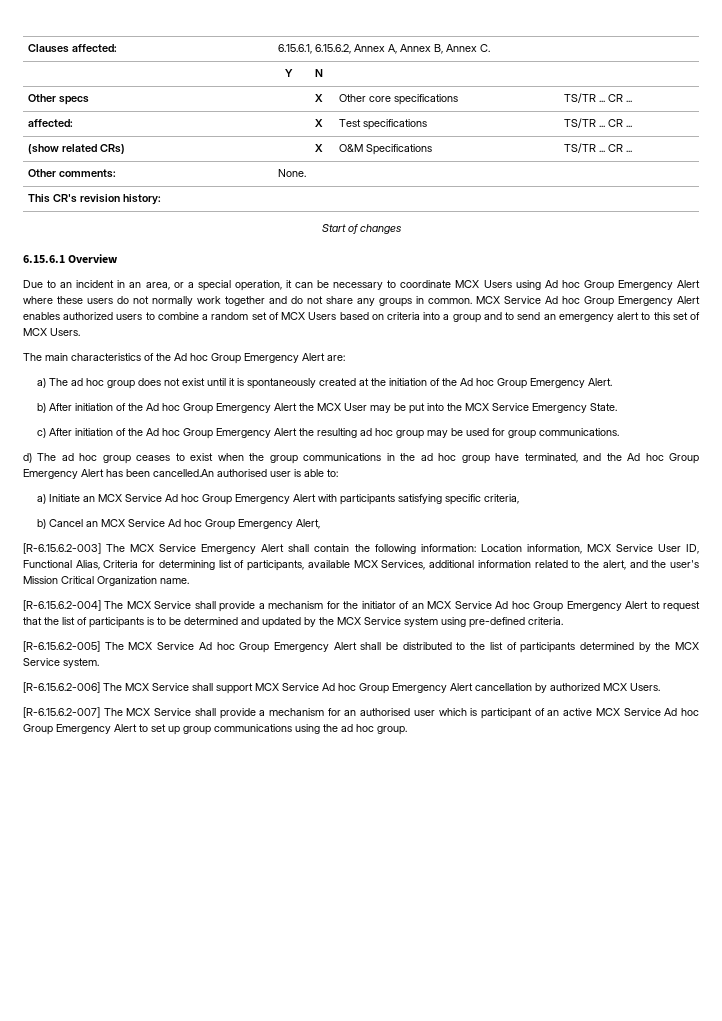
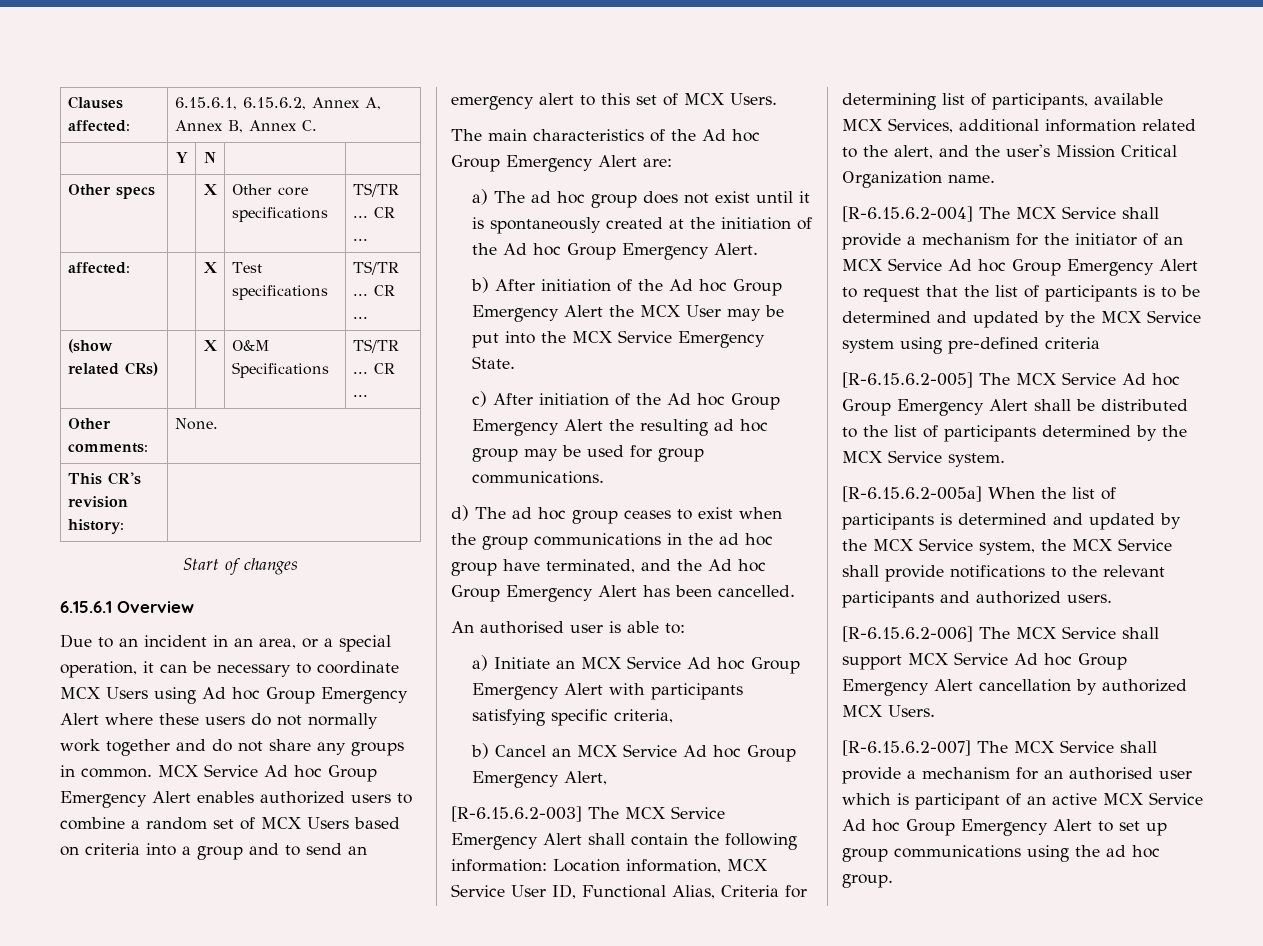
[153,469,214,477] cancelled.An -> [718,585,795,597] [451,621,474,633] cancelled. // An
[528,617,563,625] criteria. -> [1045,337,1100,349] criteria
(99, 663) none -> [842,486,1116,502] [842,513,1181,530] [842,538,1172,555] [842,565,1165,582] [842,591,1112,608] // [R-6.15.6.2-005a] When the list of participants is determined and updated by the MCX Service system, the MCX Service shall provide notifications to the relevant participants and authorized users.

